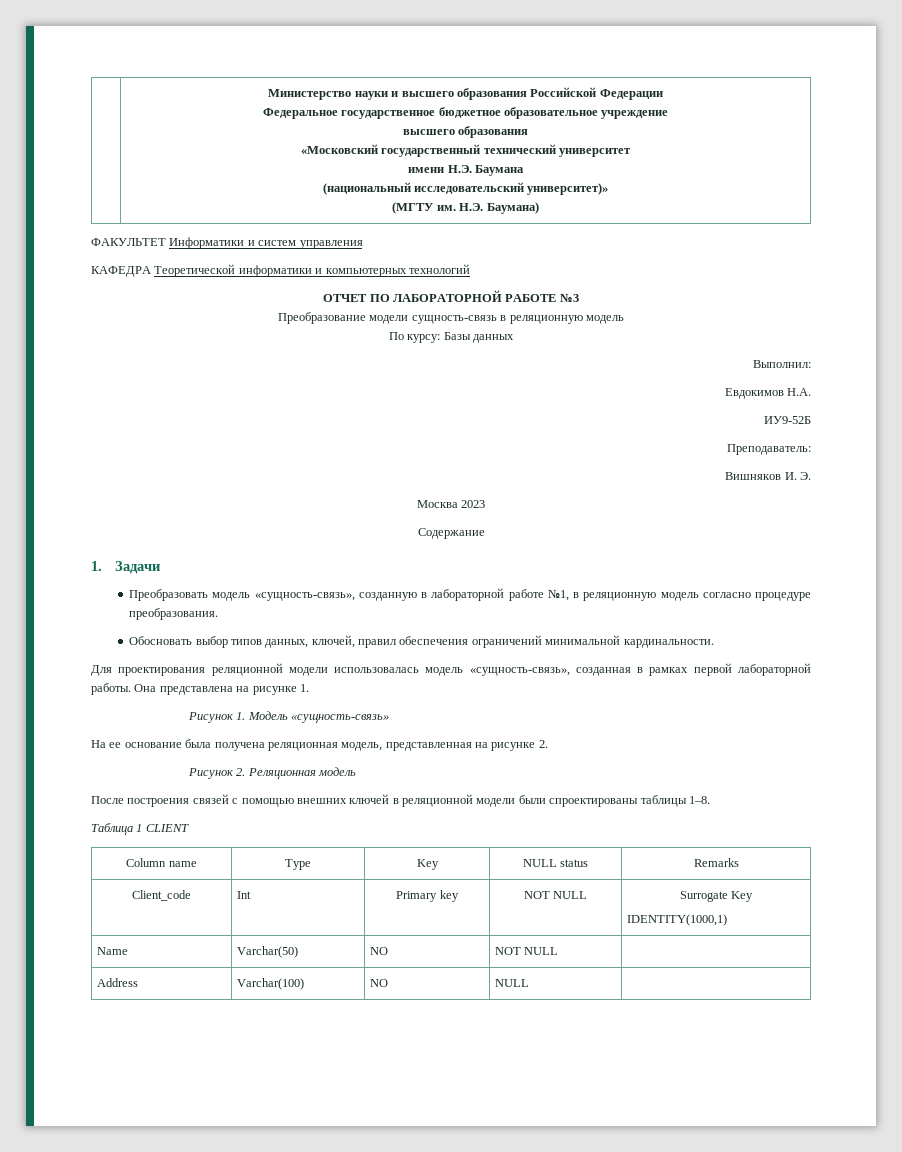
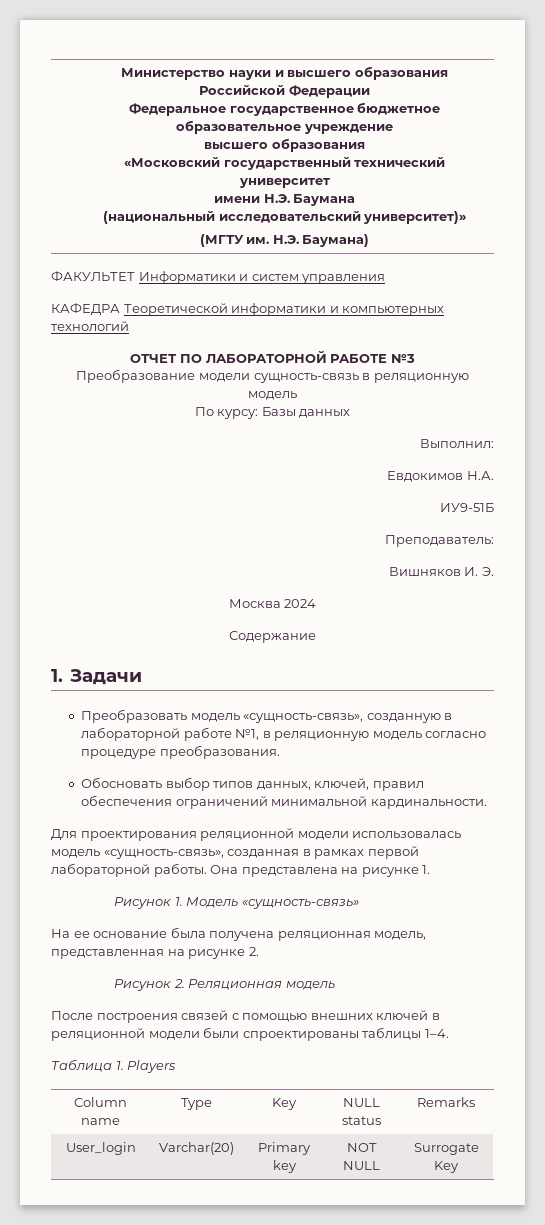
[764,416,811,424] ИУ9-52Б -> [440,503,494,512] ИУ9-51Б
[461,500,486,508] 2023 -> [284,599,317,608] 2024
[688,796,710,804] 1–8. -> [424,1029,449,1038] 1–4.
[136,824,189,832] 1 CLIENT -> [115,1060,177,1073] 1. Players
[132,890,191,901] [236,891,251,899] Client_code | Int -> [65,1142,136,1155] [159,1142,234,1155] User_login | Varchar(20)
[626,914,727,926] [96,947,128,955] [236,946,298,958] [369,947,388,955] [494,947,559,955] [96,978,138,987] [236,978,304,990] [369,979,388,987] [494,979,529,987] // IDENTITY(1000,1) // Name | Varchar(50) | NO | NOT NULL | // Address | Varchar(100) | NO | NULL | -> (459, 1167) none

